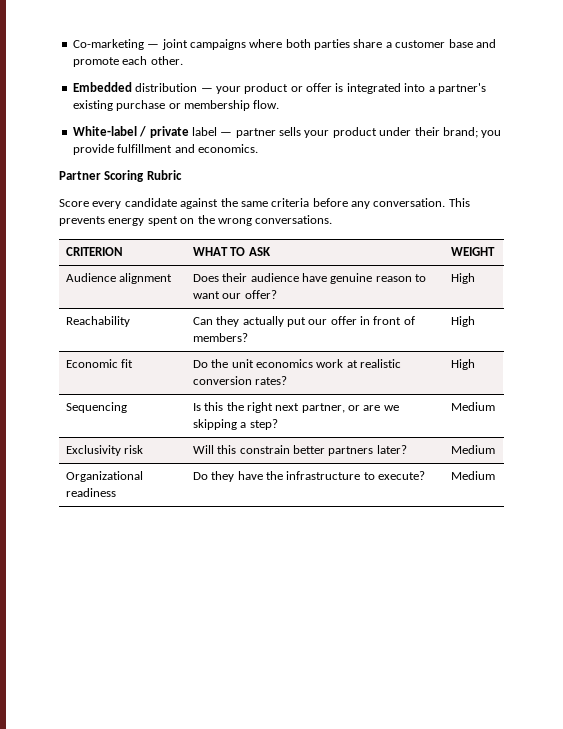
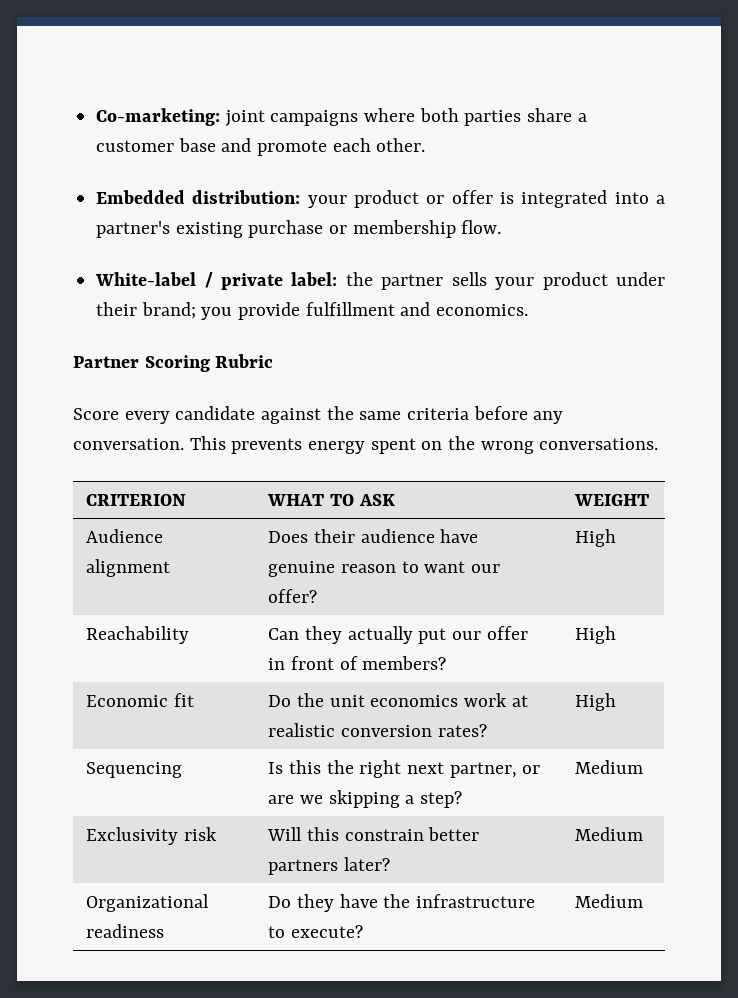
[72,39,160,50] Co-marketing — -> [96,108,221,126] Co-marketing:
[135,83,213,92] distribution — -> [192,190,301,204] distribution:
[191,127,233,136] label — -> [291,272,373,286] label: the

